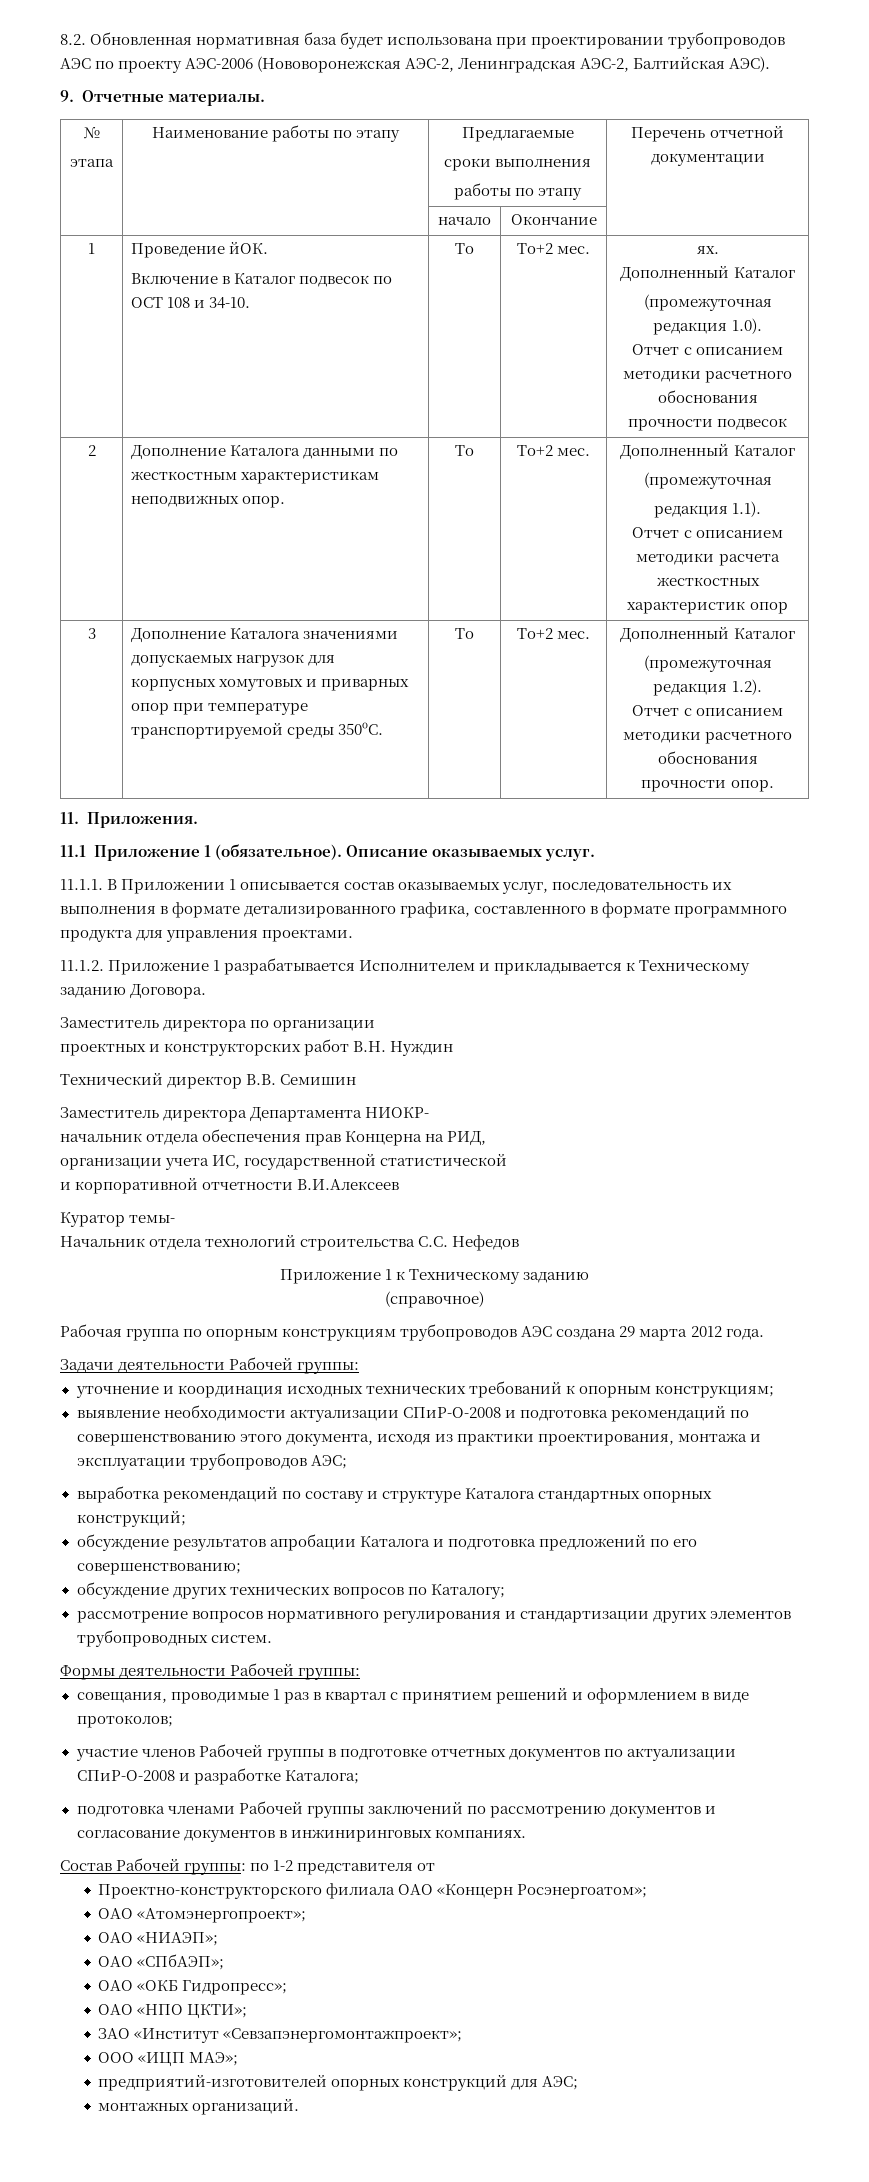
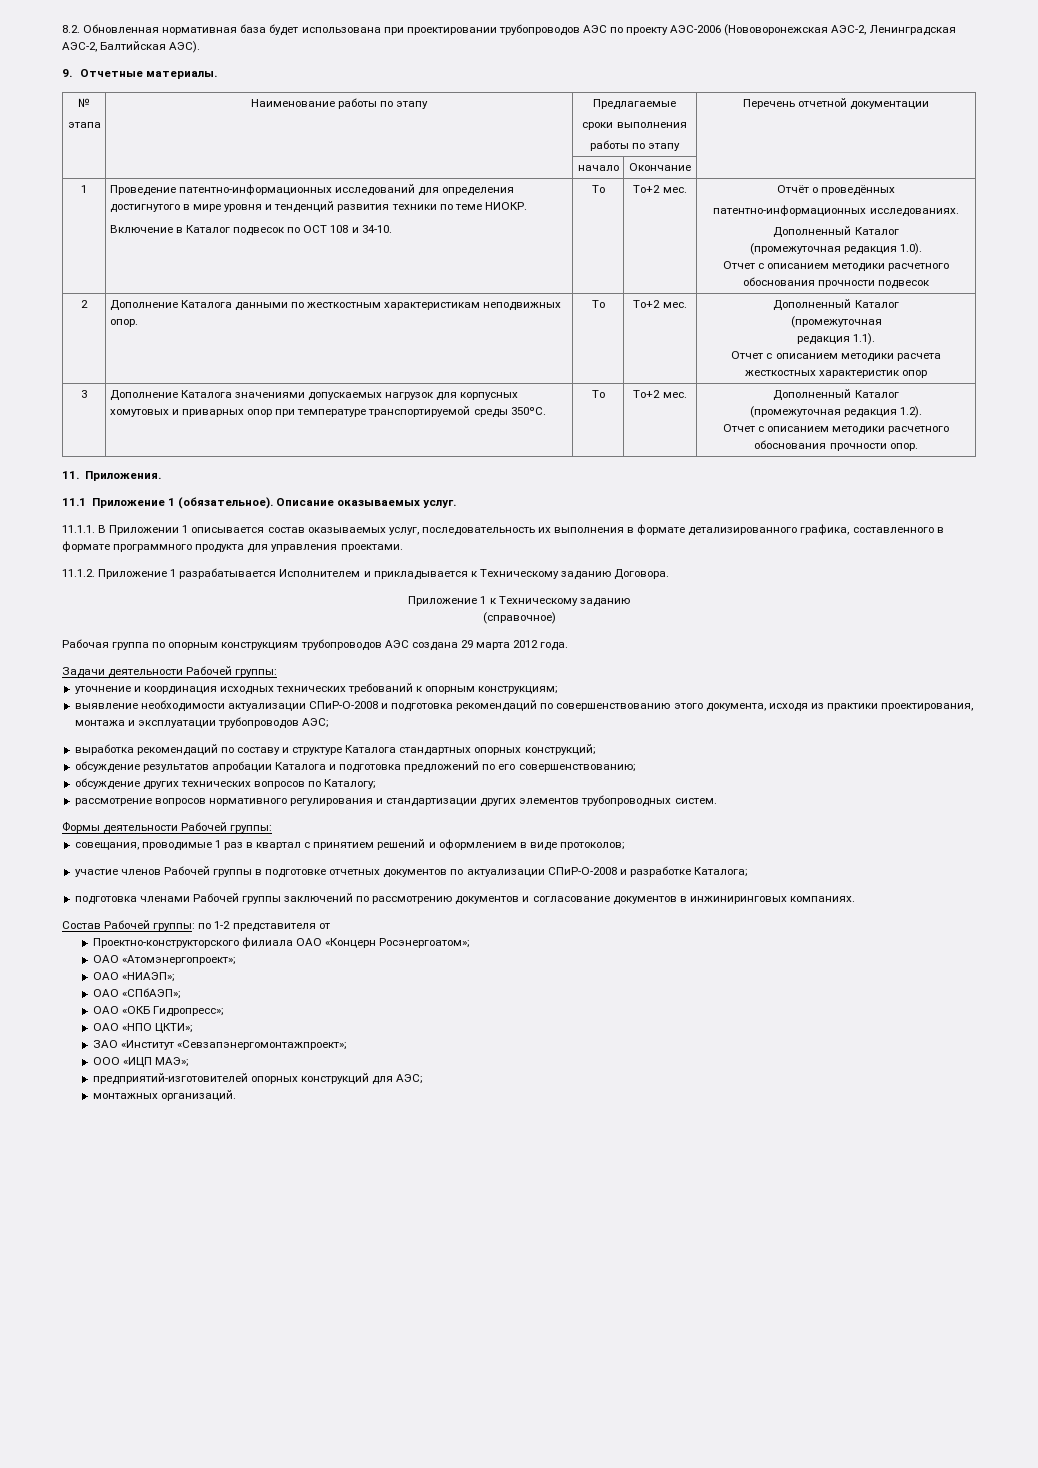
[229,241,269,254] йОК. -> [178,184,515,196] [109,201,527,213] патентно-информационных исследований для определения достигнутого в мире уровня и тенденций развития техники по теме НИОКР.
[696,246,719,254] ях. -> [776,185,896,196] [713,205,959,217] Отчёт о проведённых // патентно-информационных исследованиях.
[60,1017,376,1032] [60,1039,454,1056] [60,1072,357,1089] [60,1107,430,1122] [60,1129,487,1146] [60,1153,508,1170] [60,1177,400,1194] [60,1212,176,1227] [60,1234,520,1251] // Заместитель директора по организации // проектных и конструкторских работ В.Н. Нуждин // Технический директор В.В. Семишин // Заместитель директора Департамента НИОКР- // начальник отдела обеспечения прав Концерна на РИД, // организации учета ИС, государственной статистической // и корпоративной отчетности В.И.Алексеев // Куратор темы- // Начальник отдела технологий строительства С.С. Нефедов -> (670, 574) none

